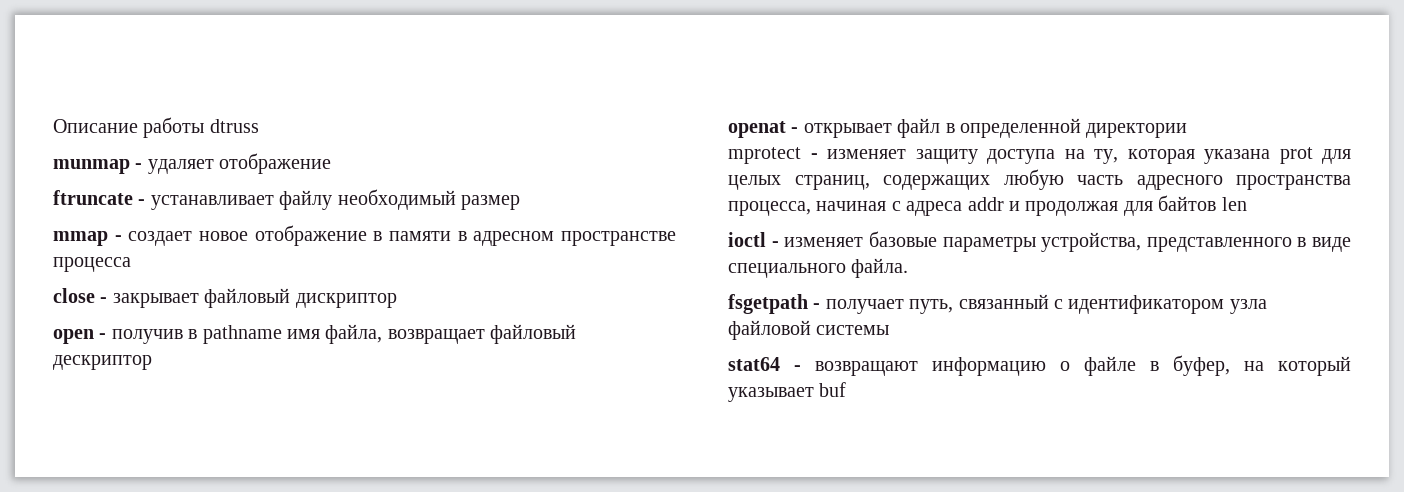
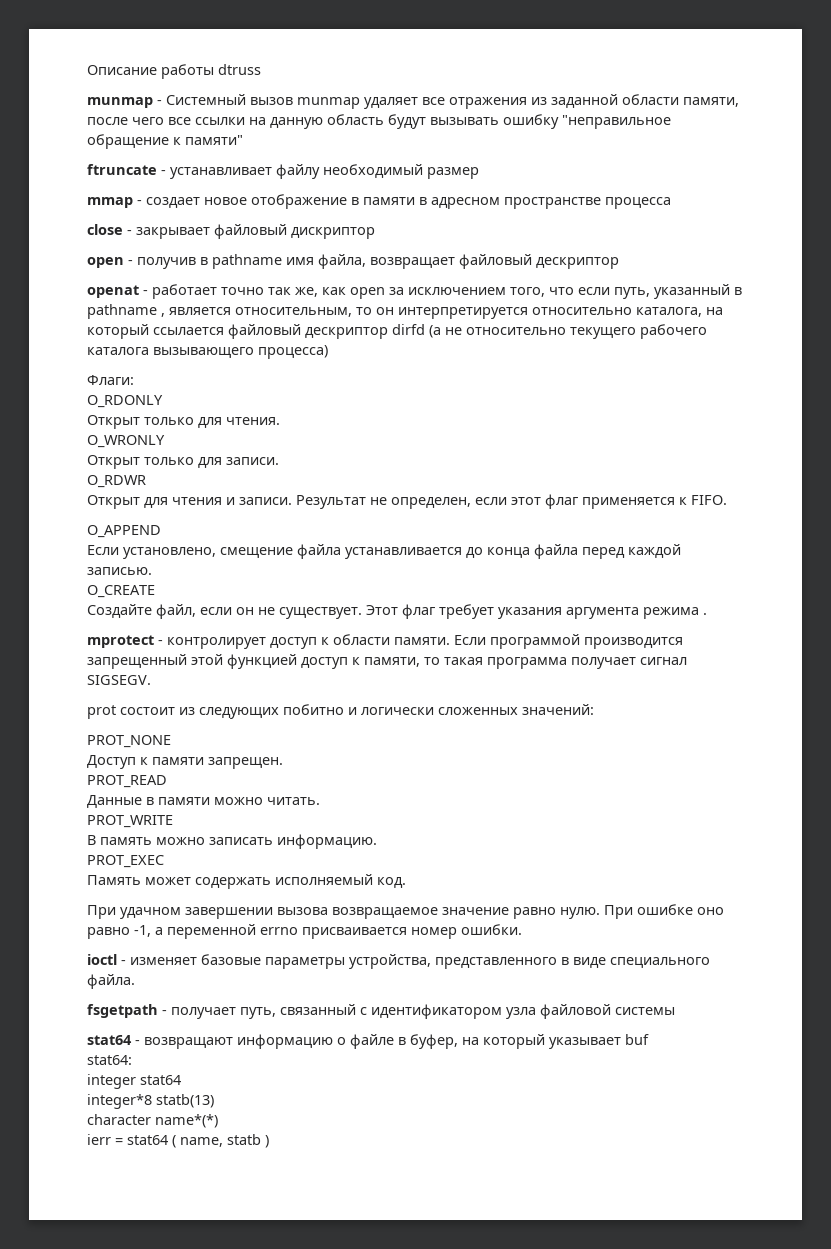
[147,153,332,174] удаляет отображение -> [166,94,739,109] [87,114,671,129] [87,134,243,149] Системный вызов munmap удаляет все отражения из заданной области памяти, после чего все ссылки на данную область будут вызывать ошибку "неправильное обращение к памяти"
[803,118,1188,138] [728,147,1351,164] [728,169,1351,190] [728,195,1247,216] открывает файл в определенной директории // mprotect - изменяет защиту доступа на ту, которая указана prot для целых страниц, содержащих любую часть адресного пространства процесса, начиная с адреса addr и продолжая для байтов len -> [152,284,742,299] [87,304,723,319] [87,324,707,339] [87,345,328,359] [87,375,134,385] [87,395,163,408] [87,415,280,429] [87,435,165,448] [87,455,279,469] [87,475,146,488] [87,494,727,509] [87,525,161,538] [87,544,681,559] [87,567,152,575] [87,585,155,598] [87,604,707,619] [87,634,683,649] [87,654,687,669] [87,675,151,685] [87,704,594,719] [87,735,171,748] [87,755,283,769] [87,775,167,788] [87,795,320,808] [87,815,173,828] [87,834,377,849] [87,855,164,868] [87,874,406,889] [87,904,724,919] [87,924,522,939] работает точно так же, как open за исключением того, что если путь, указанный в pathname , является относительным, то он интерпретируется относительно каталога, на который ссылается файловый дескриптор dirfd (а не относительно текущего рабочего каталога вызывающего процесса) // Флаги: // O_RDONLY // Открыт только для чтения. // O_WRONLY // Открыт только для записи. // O_RDWR // Открыт для чтения и записи. Результат не определен, если этот флаг применяется к FIFO. // O_APPEND // Если установлено, смещение файла устанавливается до конца файла перед каждой записью. // O_CREATE // Создайте файл, если он не существует. Этот флаг требует указания аргумента режима . // mprotect - контролирует доступ к области памяти. Если программой производится запрещенный этой функцией доступ к памяти, то такая программа получает сигнал SIGSEGV. // prot состоит из следующих побитно и логически сложенных значений: // PROT_NONE // Доступ к памяти запрещен. // PROT_READ // Данные в памяти можно читать. // PROT_WRITE // В память можно записать информацию. // PROT_EXEC // Память может содержать исполняемый код. // При удачном завершении вызова возвращаемое значение равно нулю. При ошибке оно равно -1, а переменной errno присваивается номер ошибки.
(847, 389) none -> [87,1055,132,1065] [87,1074,181,1089] [87,1094,214,1109] [87,1114,218,1128] [87,1134,269,1148] // stat64: // integer stat64 // integer*8 statb(13) // character name*(*) // ierr = stat64 ( name, statb )

